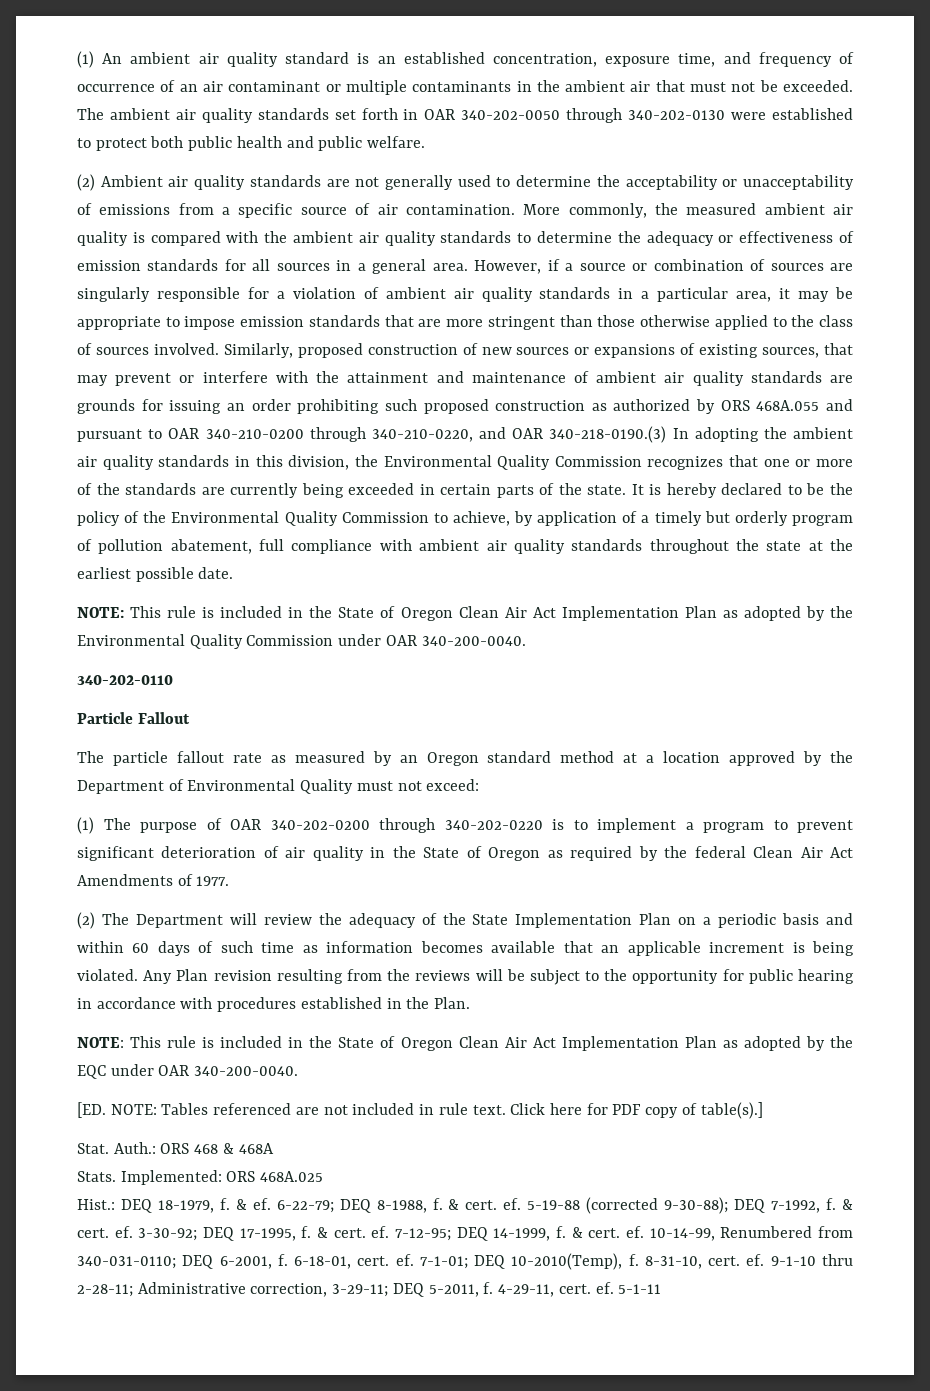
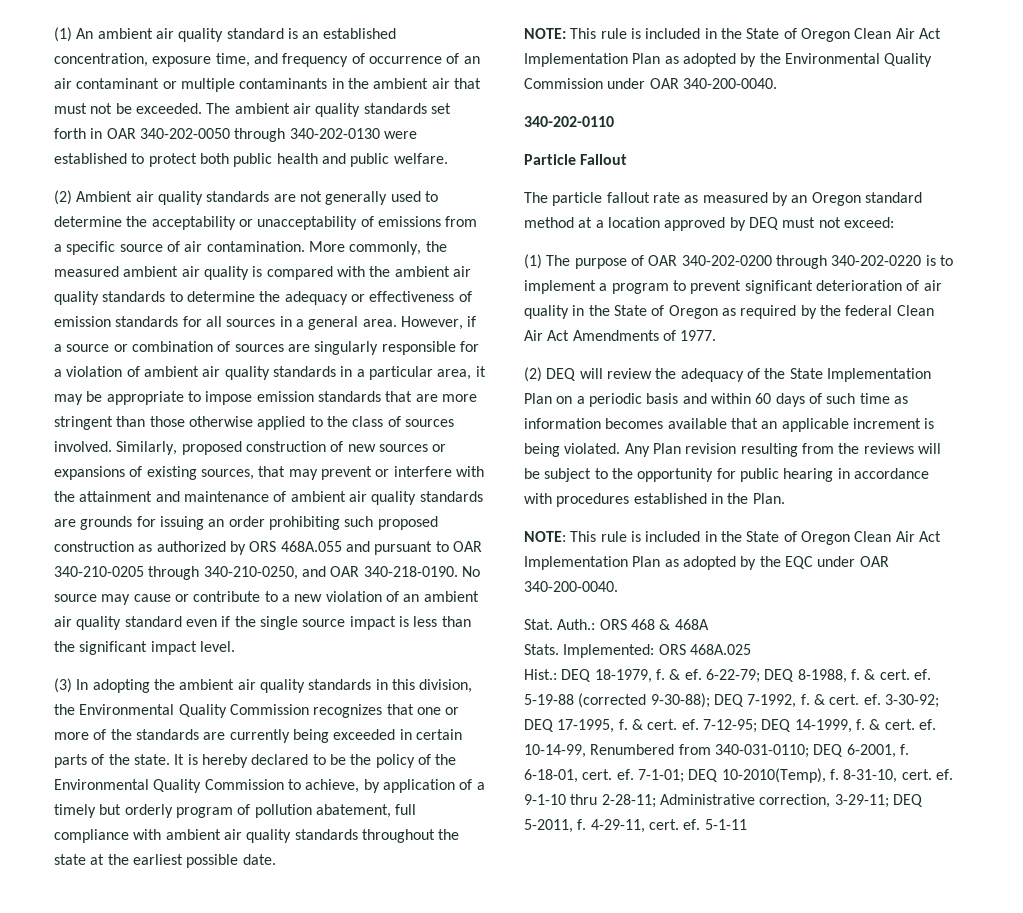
[205,426,667,443] 340-210-0200 through 340-210-0220, and OAR 340-218-0190.(3) -> [54,566,480,580] [54,591,479,605] [54,616,471,630] [54,641,235,655] [54,678,72,693] 340-210-0205 through 340-210-0250, and OAR 340-218-0190. No source may cause or contribute to a new violation of an ambient air quality standard even if the single source impact is less than the significant impact level. // (3)
[830,751,853,763] [77,779,354,794] the Department of Environmental Quality -> [748,217,779,230] DEQ
[101,913,223,928] The Department -> [546,368,577,381] DEQ
[77,1102,763,1119] // [ED. NOTE: Tables referenced are not included in rule text. Click here for PDF copy of table(s).] -> (618, 586) none

